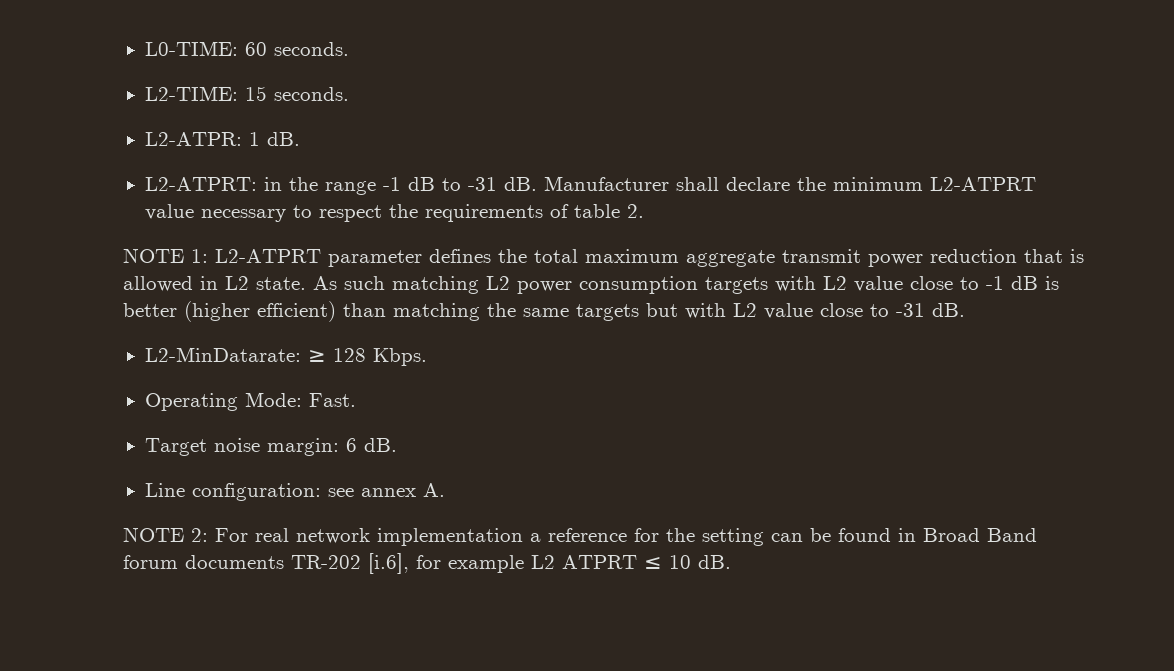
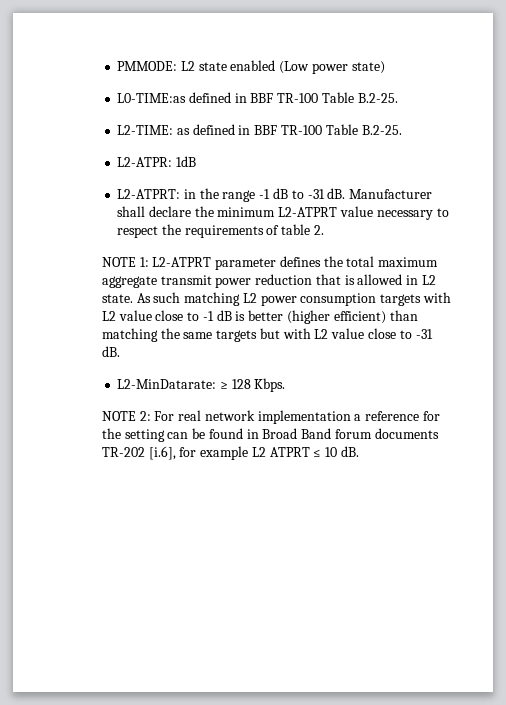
[145,41,350,56] [145,86,350,101] L0-TIME: 60 seconds. // L2-TIME: 15 seconds. -> [117,60,385,74] [117,92,398,103] [117,124,402,135] PMMODE: L2 state enabled (Low power state) // L0-TIME:as defined in BBF TR-100 Table B.2-25. // L2-TIME: as defined in BBF TR-100 Table B.2-25.
[249,132,301,146] 1 dB. -> [175,156,196,167] 1dB
[145,392,357,411] [145,438,398,456] [145,483,446,501] // Operating Mode: Fast. // Target noise margin: 6 dB. // Line configuration: see annex A. -> (286, 385) none

